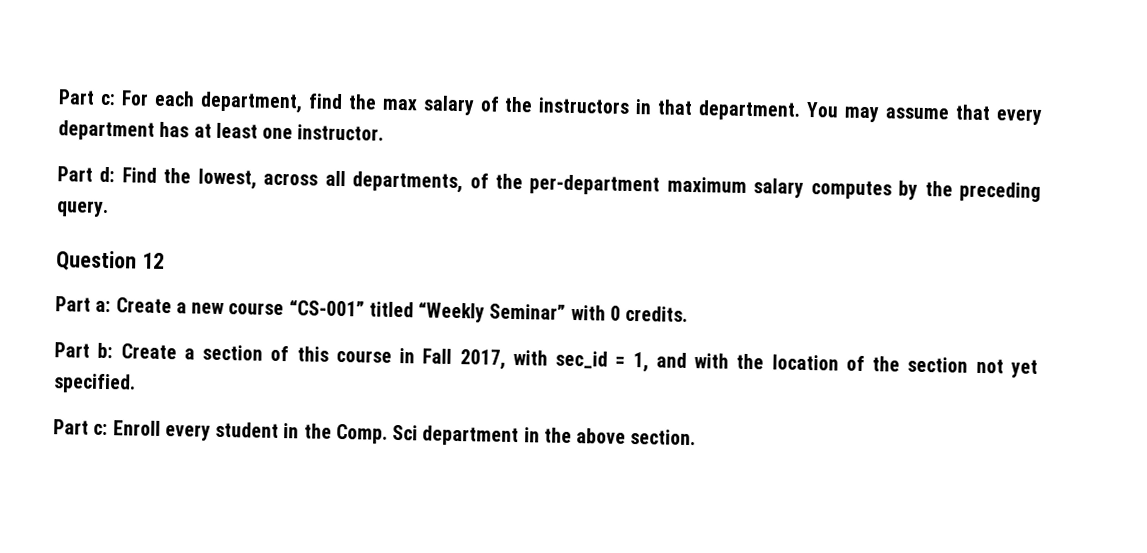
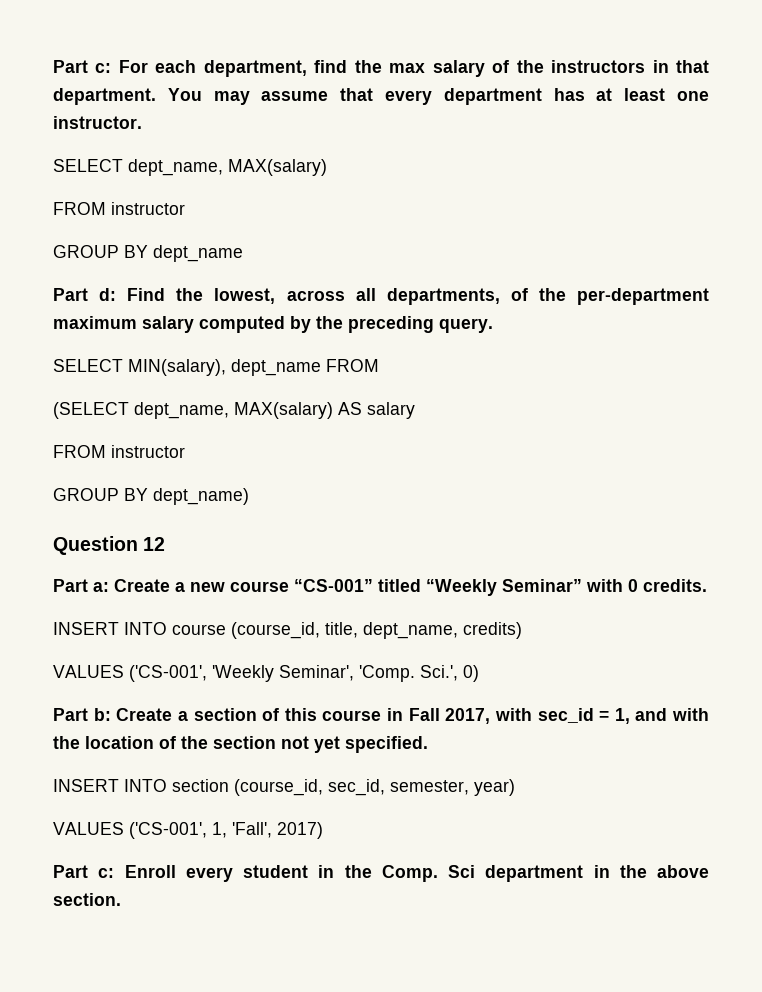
(385, 132) none -> [53,159,327,176] [53,202,185,215] [53,245,243,262] // SELECT dept_name, MAX(salary) // FROM instructor // GROUP BY dept_name
[810,180,892,200] computes -> [199,316,285,333] computed
(109, 209) none -> [53,359,379,376] [53,402,415,419] [53,445,185,458] [53,488,249,505] // SELECT MIN(salary), dept_name FROM // (SELECT dept_name, MAX(salary) AS salary // FROM instructor // GROUP BY dept_name)
(689, 313) none -> [53,622,522,639] [53,665,479,682] // INSERT INTO course (course_id, title, dept_name, credits) // VALUES ('CS-001', 'Weekly Seminar', 'Comp. Sci.', 0)
(136, 383) none -> [53,779,515,796] [53,822,323,839] // INSERT INTO section (course_id, sec_id, semester, year) // VALUES ('CS-001', 1, 'Fall', 2017)

